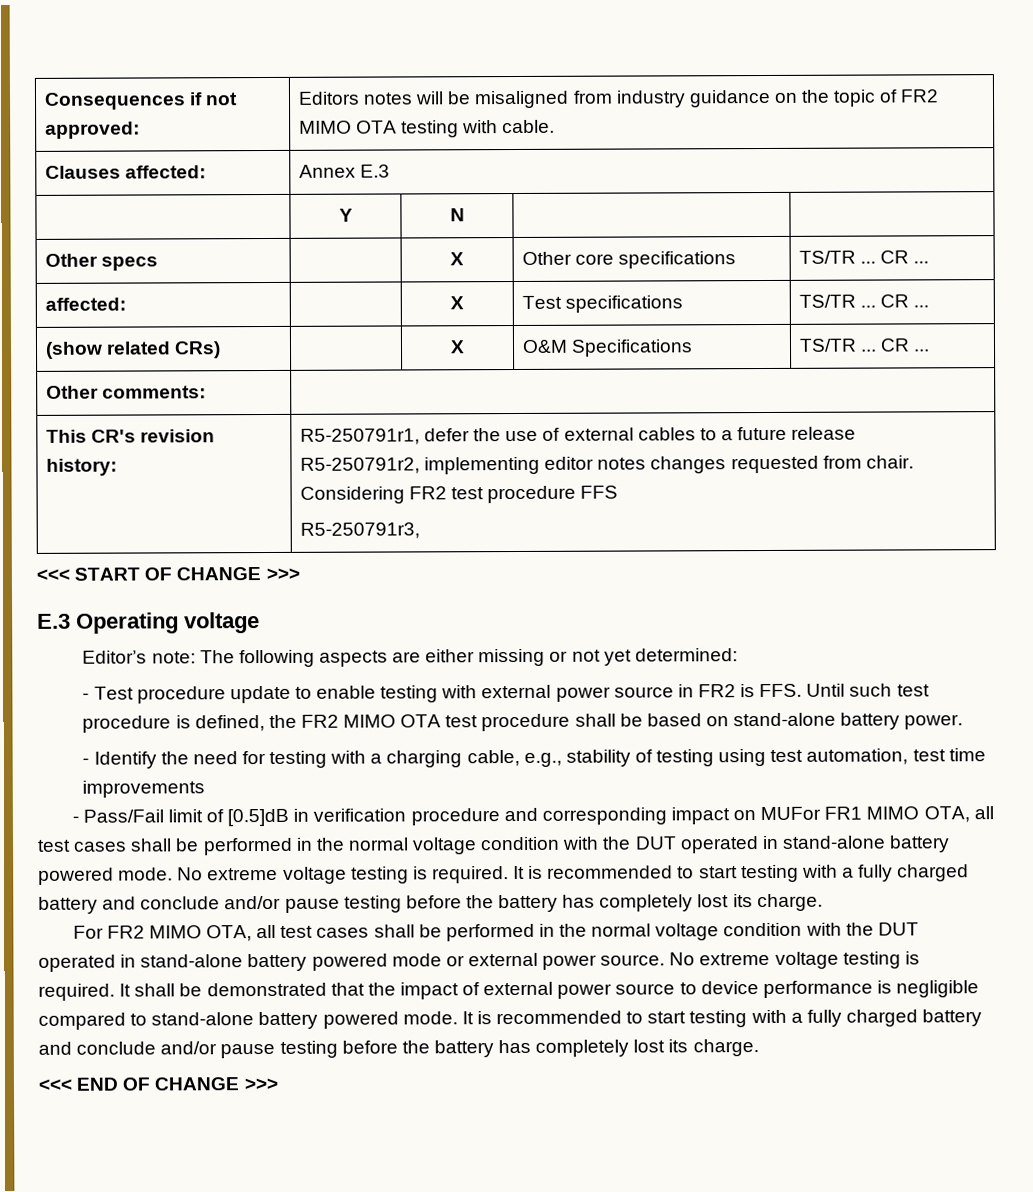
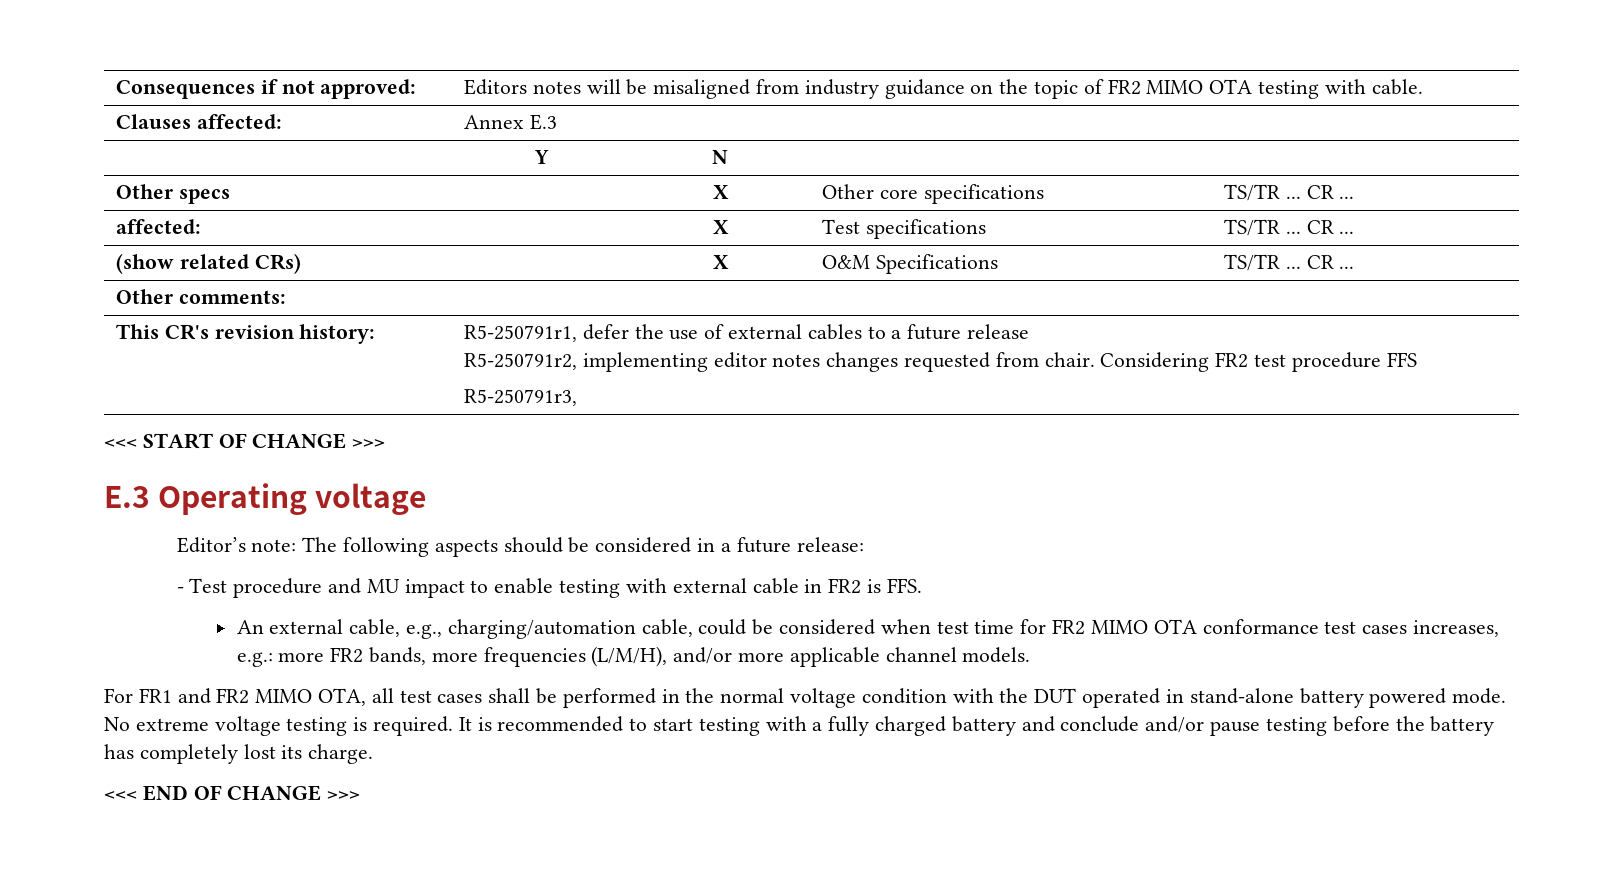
[392,648,738,667] are either missing or not yet determined: -> [503,537,864,553] should be considered in a future release:
[229,685,291,704] update -> [328,578,465,598] and MU impact
[555,686,674,702] power source -> [752,578,799,594] cable
[806,683,930,697] [82,712,964,733] [82,748,986,769] [82,780,206,798] [71,806,863,827] Until such test procedure is defined, the FR2 MIMO OTA test procedure shall be based on stand-alone battery power. // - Identify the need for testing with a charging cable, e.g., stability of testing using test automation, test time improvements // - Pass/Fail limit of [0.5]dB in verification procedure and corresponding impact on MUFor FR1 -> [236,619,1499,639] [236,646,1031,667] [104,688,250,704] // An external cable, e.g., charging/automation cable, could be considered when test time for FR2 MIMO OTA conformance test cases increases, e.g.: more FR2 bands, more frequencies (L/M/H), and/or more applicable channel models. // For FR1 and FR2
[72,922,919,942] [38,951,920,972] [38,980,980,1001] [38,1009,983,1030] [38,1039,759,1059] // For FR2 MIMO OTA, all test cases shall be performed in the normal voltage condition with the DUT operated in stand-alone battery powered mode or external power source. No extreme voltage testing is required. It shall be demonstrated that the impact of external power source to device performance is negligible compared to stand-alone battery powered mode. It is recommended to start testing with a fully charged battery and conclude and/or pause testing before the battery has completely lost its charge. -> (374, 754) none

